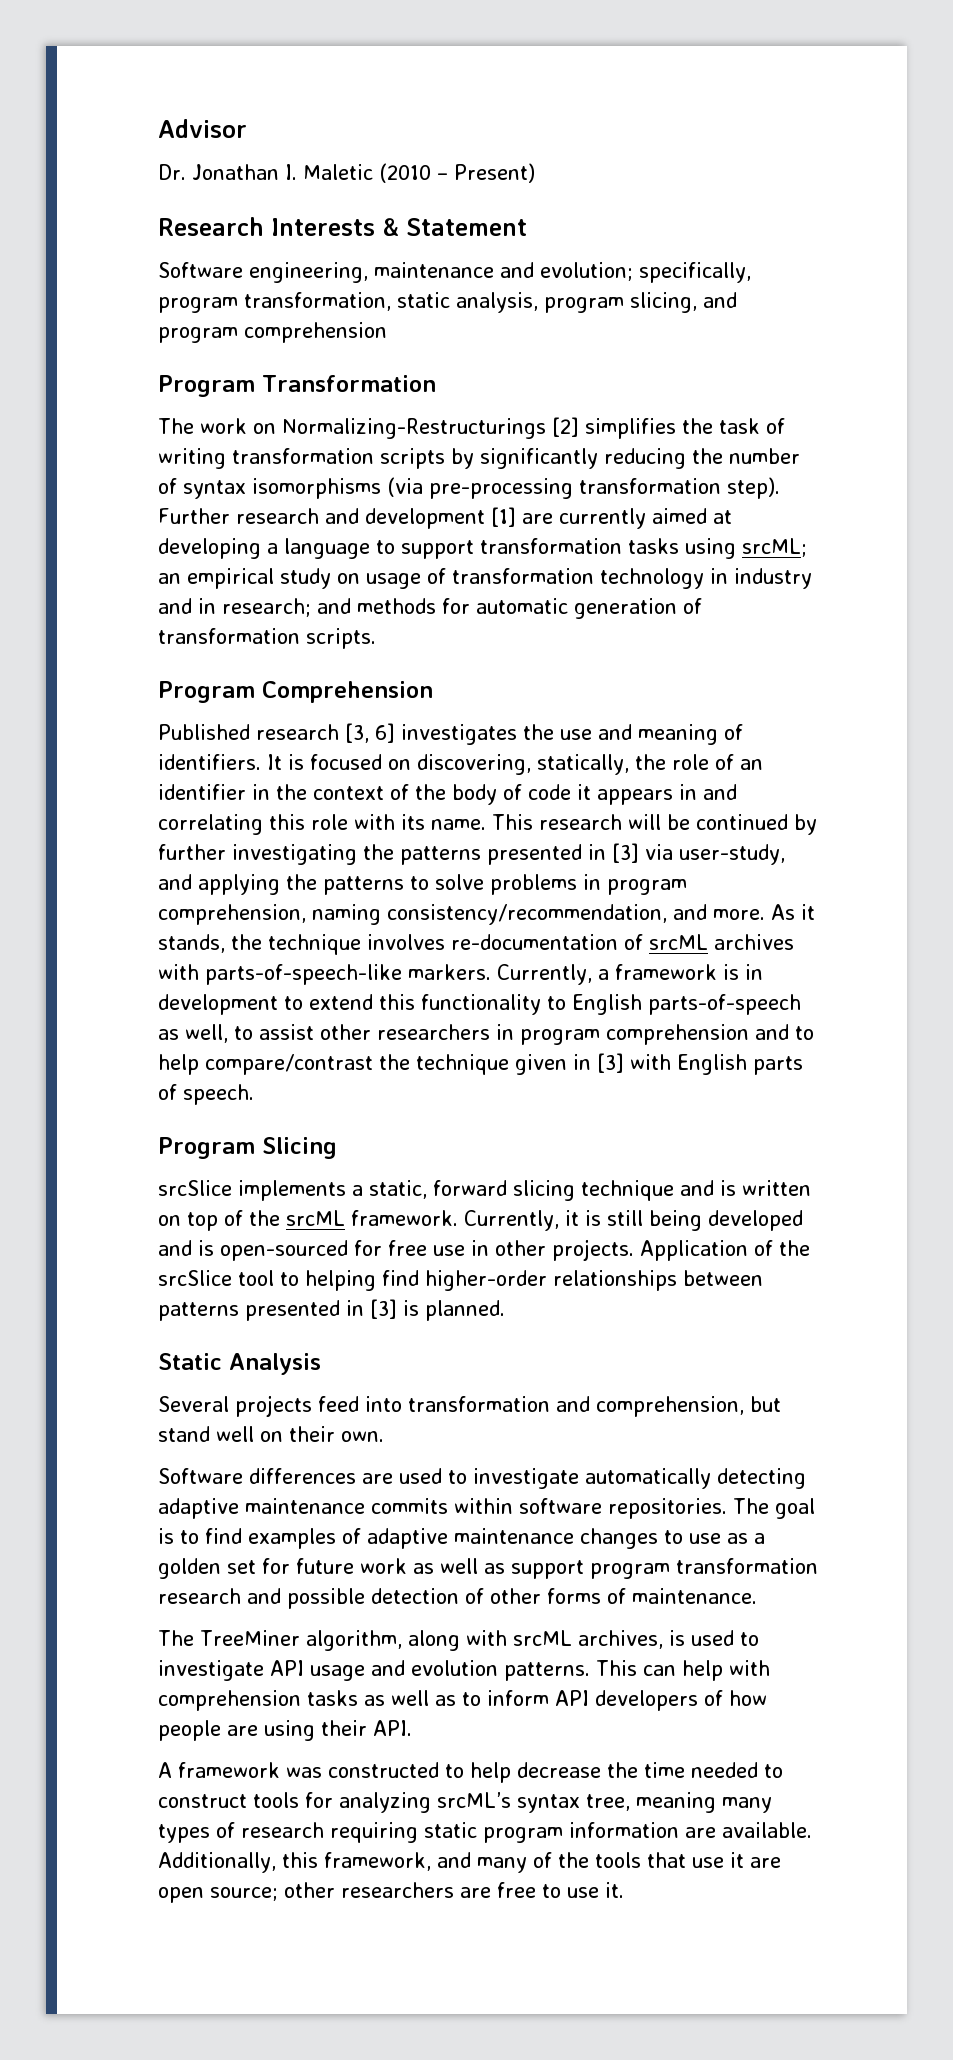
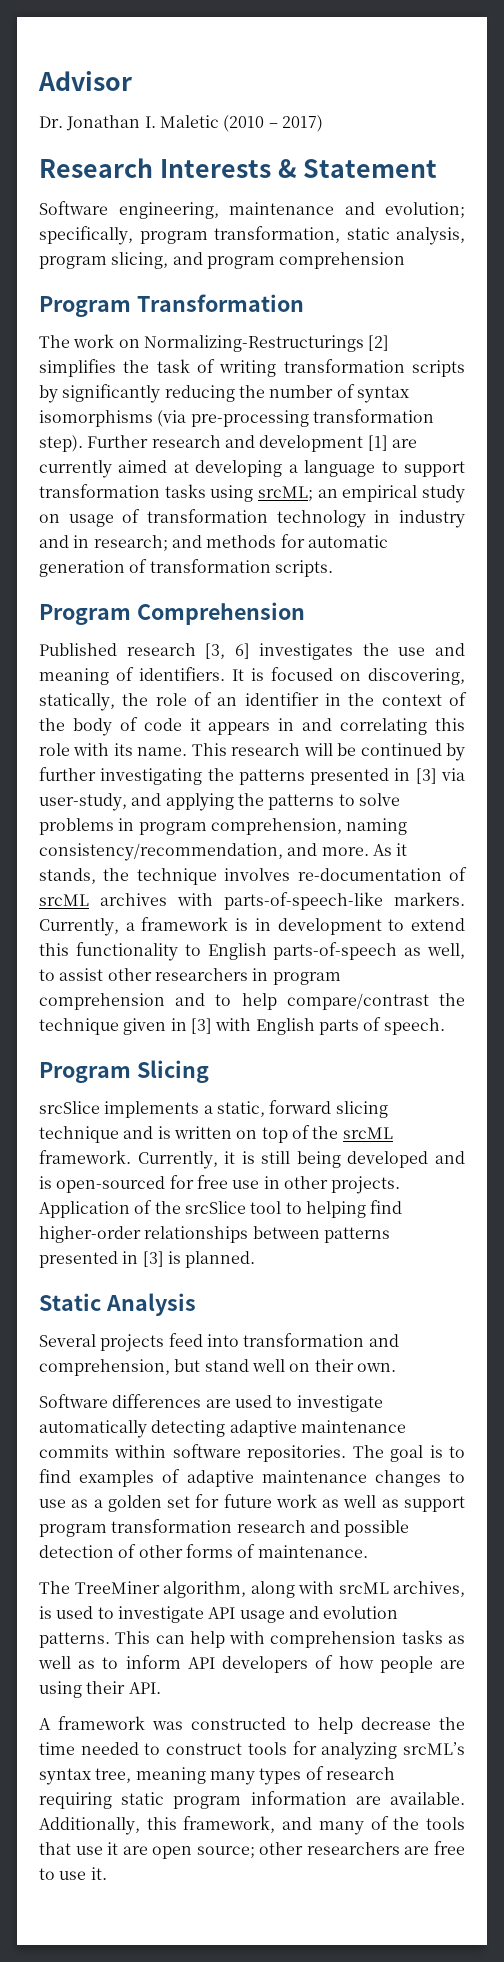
[453,163,535,183] Present) -> [281,115,323,132] 2017)

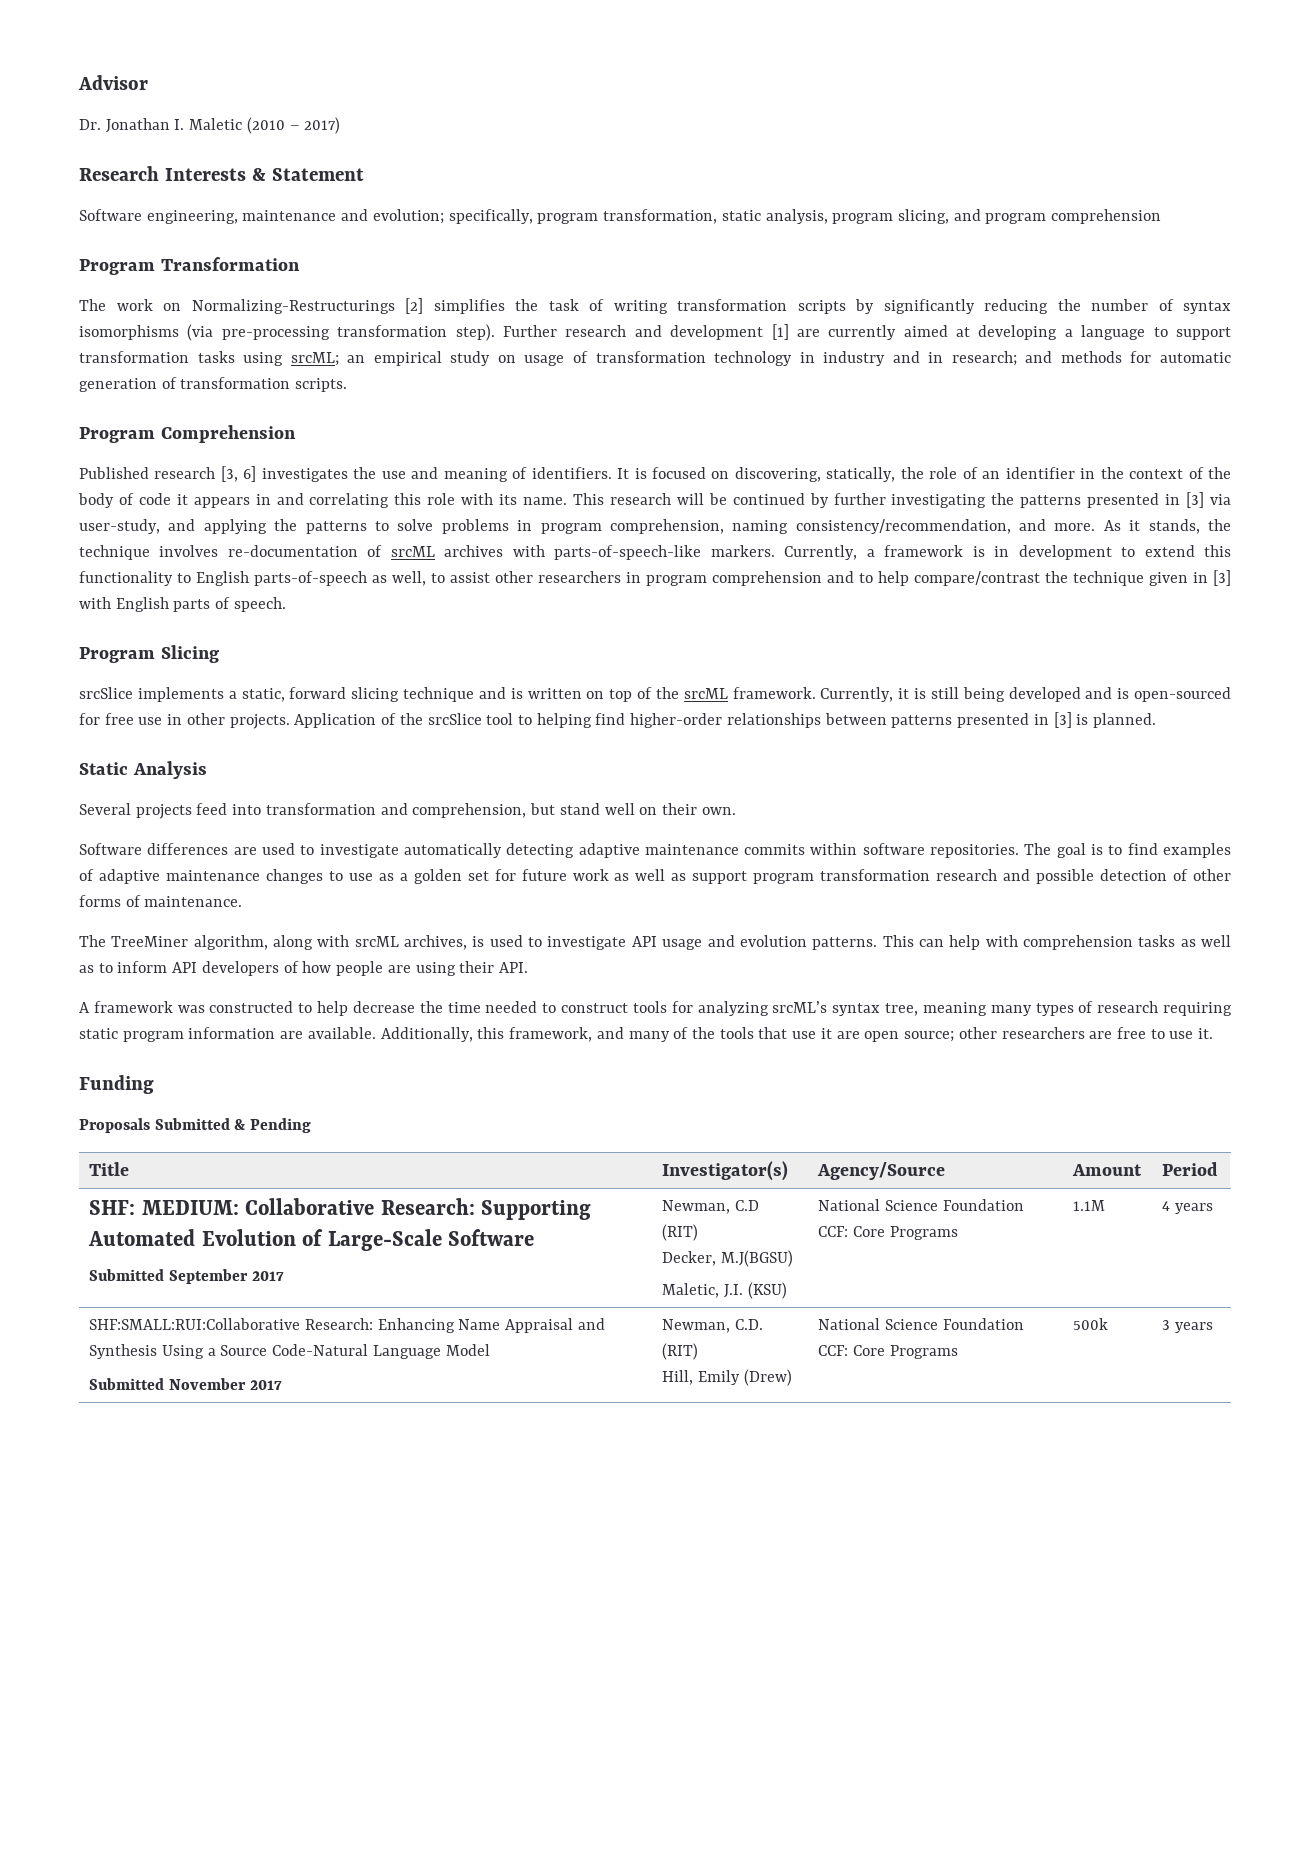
(107, 1873) none -> [79,1075,154,1094] [79,1118,312,1133] [89,1162,130,1176] [662,1161,789,1181] [817,1162,946,1180] [1072,1164,1143,1176] [1162,1162,1219,1176] [89,1198,592,1220] [88,1229,535,1251] [89,1269,284,1284] [662,1200,759,1214] [662,1224,699,1241] [662,1250,793,1267] [662,1282,787,1299] [818,1199,1024,1211] [818,1226,958,1240] [1073,1200,1106,1211] [1162,1201,1213,1214] [89,1318,605,1333] [89,1344,490,1359] [89,1378,282,1390] [662,1319,763,1333] [662,1343,699,1360] [662,1369,792,1386] [818,1318,1024,1330] [818,1345,958,1359] [1073,1318,1109,1330] [1162,1320,1213,1333] // Funding // Proposals Submitted & Pending // Title | Investigator(s) | Agency/Source | Amount | Period // SHF: MEDIUM: Collaborative Research: Supporting Automated Evolution of Large-Scale Software // Submitted September 2017 | Newman, C.D (RIT) // Decker, M.J(BGSU) // Maletic, J.I. (KSU) | National Science Foundation CCF: Core Programs | 1.1M | 4 years // SHF:SMALL:RUI:Collaborative Research: Enhancing Name Appraisal and Synthesis Using a Source Code-Natural Language Model // Submitted November 2017 | Newman, C.D. (RIT) // Hill, Emily (Drew) | National Science Foundation CCF: Core Programs | 500k | 3 years

